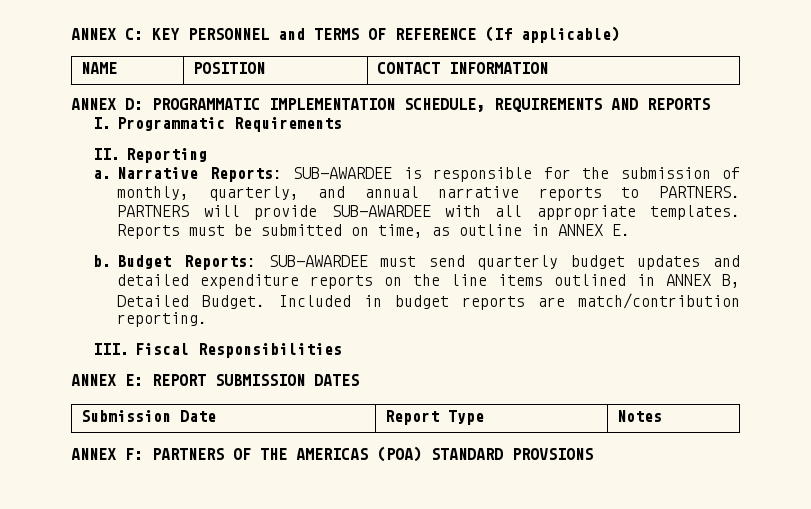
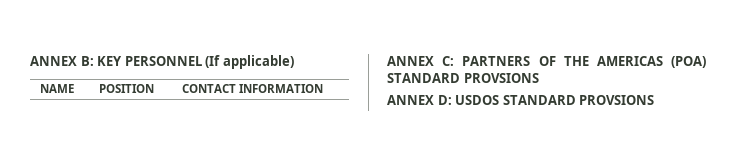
[71,28,143,40] ANNEX C: -> [30,56,94,66] ANNEX B:
[278,28,476,40] and TERMS OF REFERENCE -> (202, 61) none
[125,98,710,112] [92,117,343,132] [92,148,208,163] [92,167,740,182] [117,186,741,201] [117,205,740,220] [117,224,631,239] [92,255,740,270] [117,274,740,289] [117,293,740,310] [117,312,208,327] [92,343,343,358] [71,374,359,386] [80,410,216,422] [384,410,484,425] [616,410,662,422] [71,448,143,460] D: PROGRAMMATIC IMPLEMENTATION SCHEDULE, REQUIREMENTS AND REPORTS // I. Programmatic Requirements // II. Reporting // a. Narrative Reports: SUB-AWARDEE is responsible for the submission of monthly, quarterly, and annual narrative reports to PARTNERS. PARTNERS will provide SUB-AWARDEE with all appropriate templates. Reports must be submitted on time, as outline in ANNEX E. // b. Budget Reports: SUB-AWARDEE must send quarterly budget updates and detailed expenditure reports on the line items outlined in ANNEX B, Detailed Budget. Included in budget reports are match/contribution reporting. // III. Fiscal Responsibilities // ANNEX E: REPORT SUBMISSION DATES // Submission Date | Report Type | Notes // ANNEX F: -> [442,56,455,66] C:
(593, 454) none -> [387,95,655,105] // ANNEX D: USDOS STANDARD PROVSIONS

